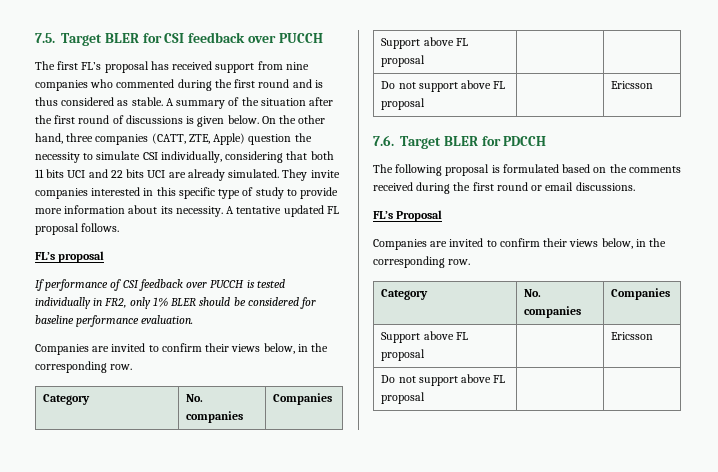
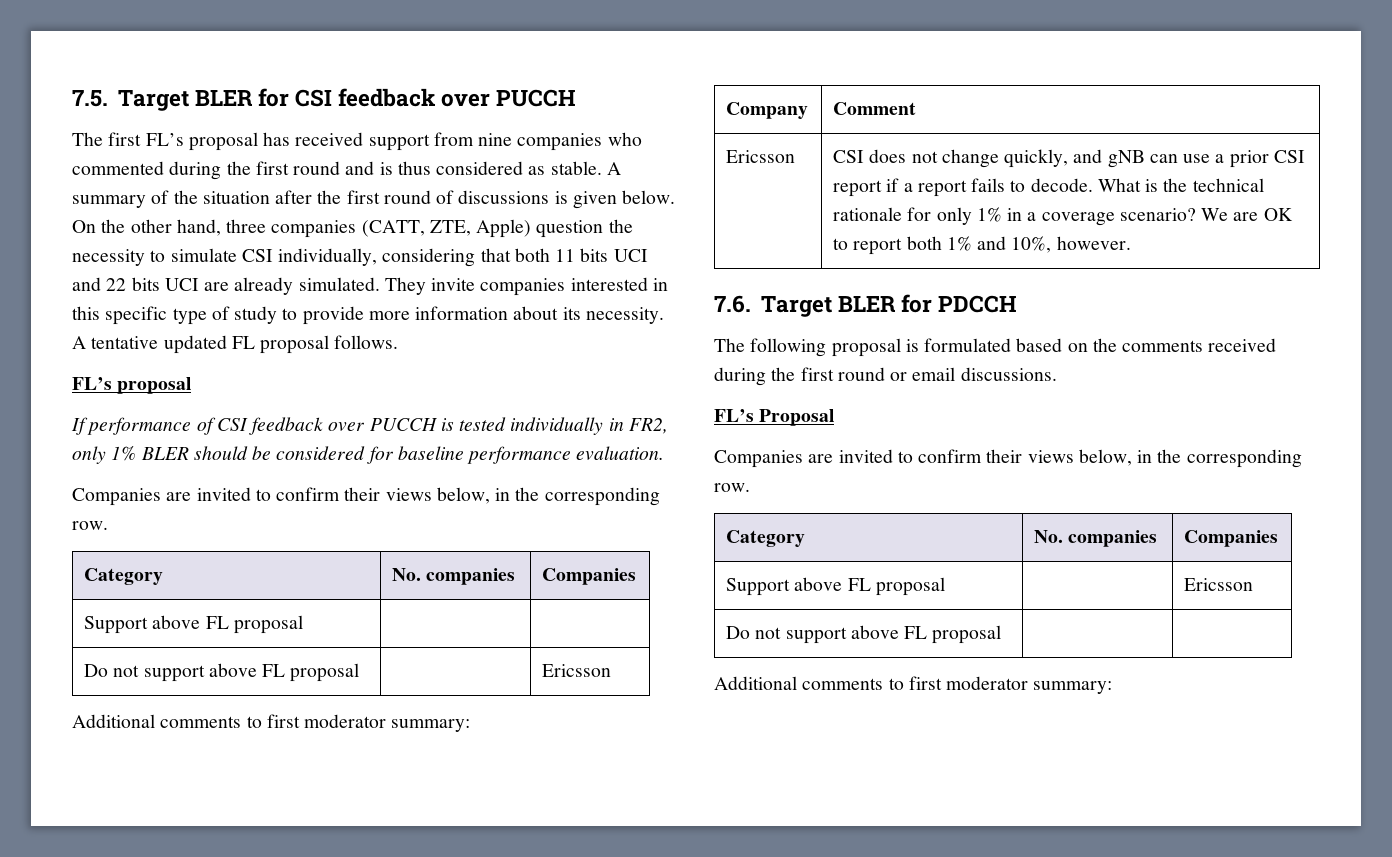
(654, 85) none -> [72,714,471,732] [726,102,809,119] [833,102,917,115] [726,150,796,163] [833,149,1306,168] [833,178,1264,197] [833,207,1293,226] [833,236,1131,255] // Additional comments to first moderator summary: // Company | Comment // Ericsson | CSI does not change quickly, and gNB can use a prior CSI report if a report fails to decode. What is the technical rationale for only 1% in a coverage scenario? We are OK to report both 1% and 10%, however.
(426, 398) none -> [714,676,1113,694] // Additional comments to first moderator summary:

